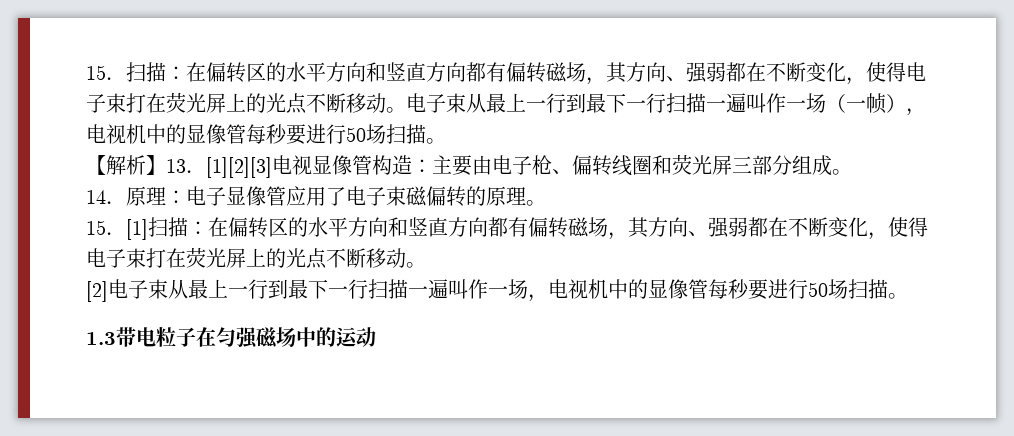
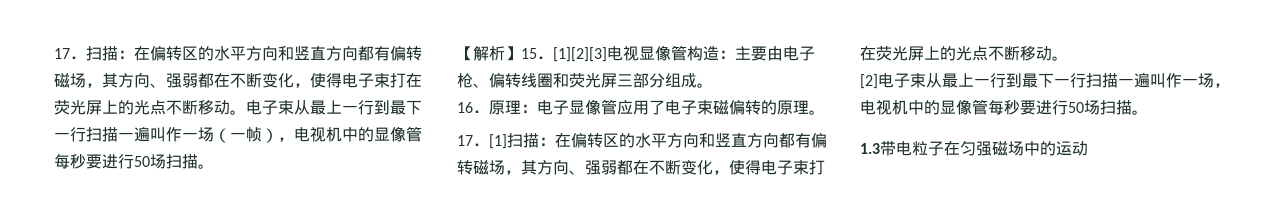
[86,65,106,80] 15 -> [54,48,70,59] 17
[166,159,186,173] 13 -> [521,48,537,59] 15
[86,190,106,204] 14 -> [457,102,473,113] 16
[86,220,106,235] 15 -> [457,135,473,146] 17

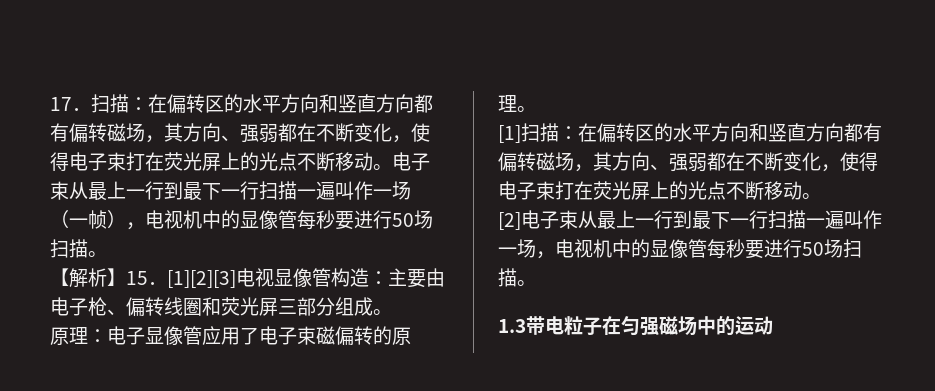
[457,102,489,113] 16． -> (392, 312) none
[457,135,489,146] 17． -> (536, 109) none

